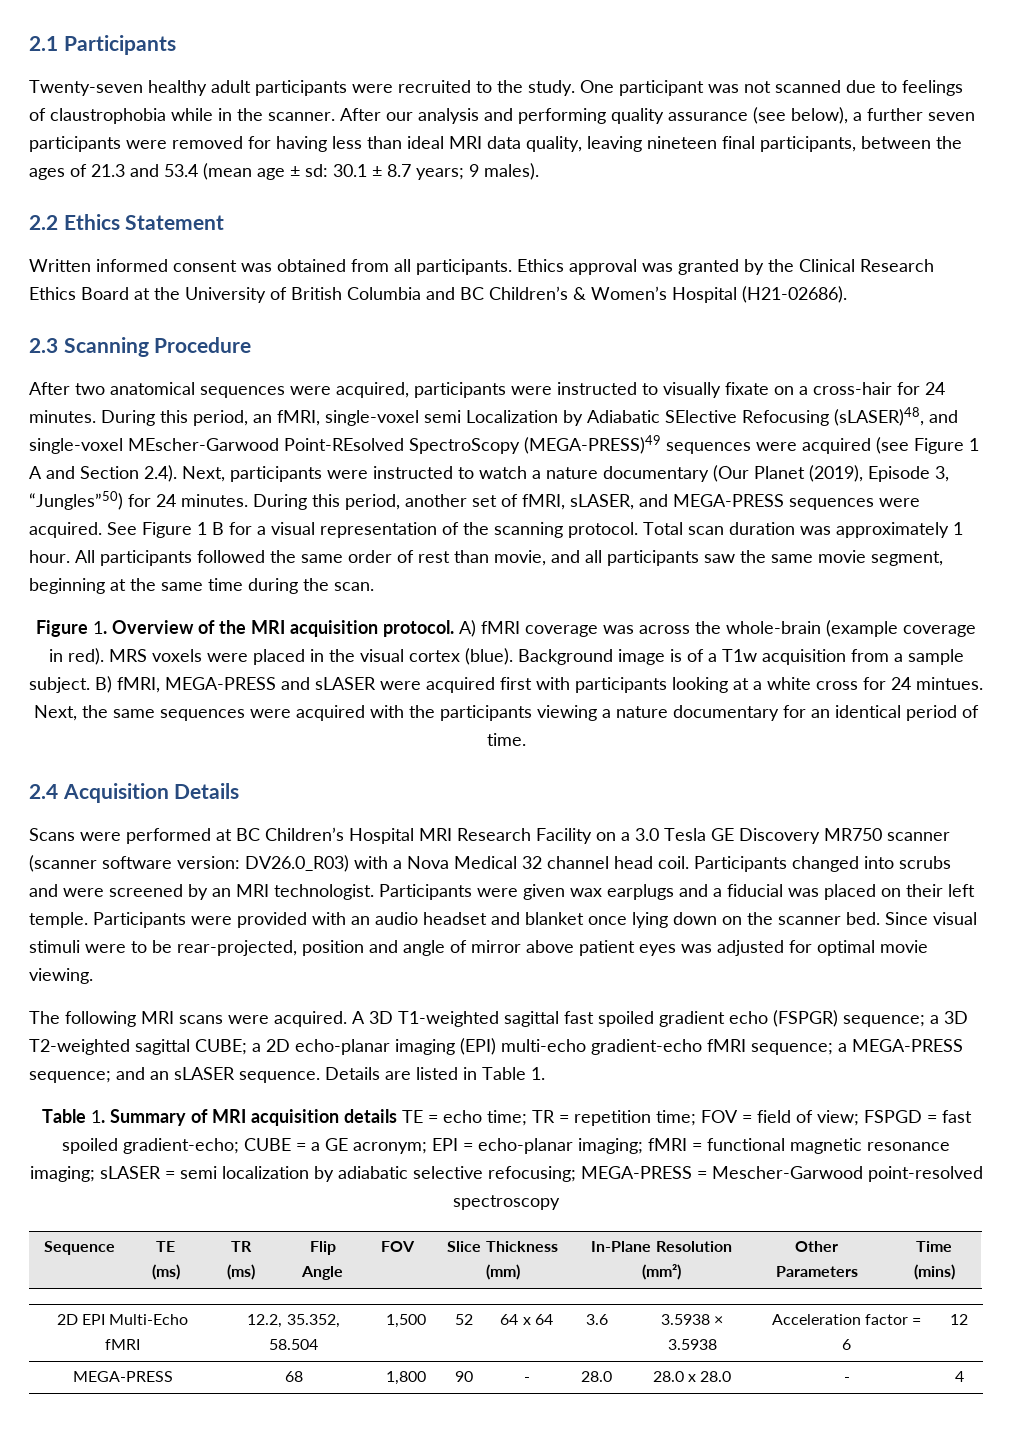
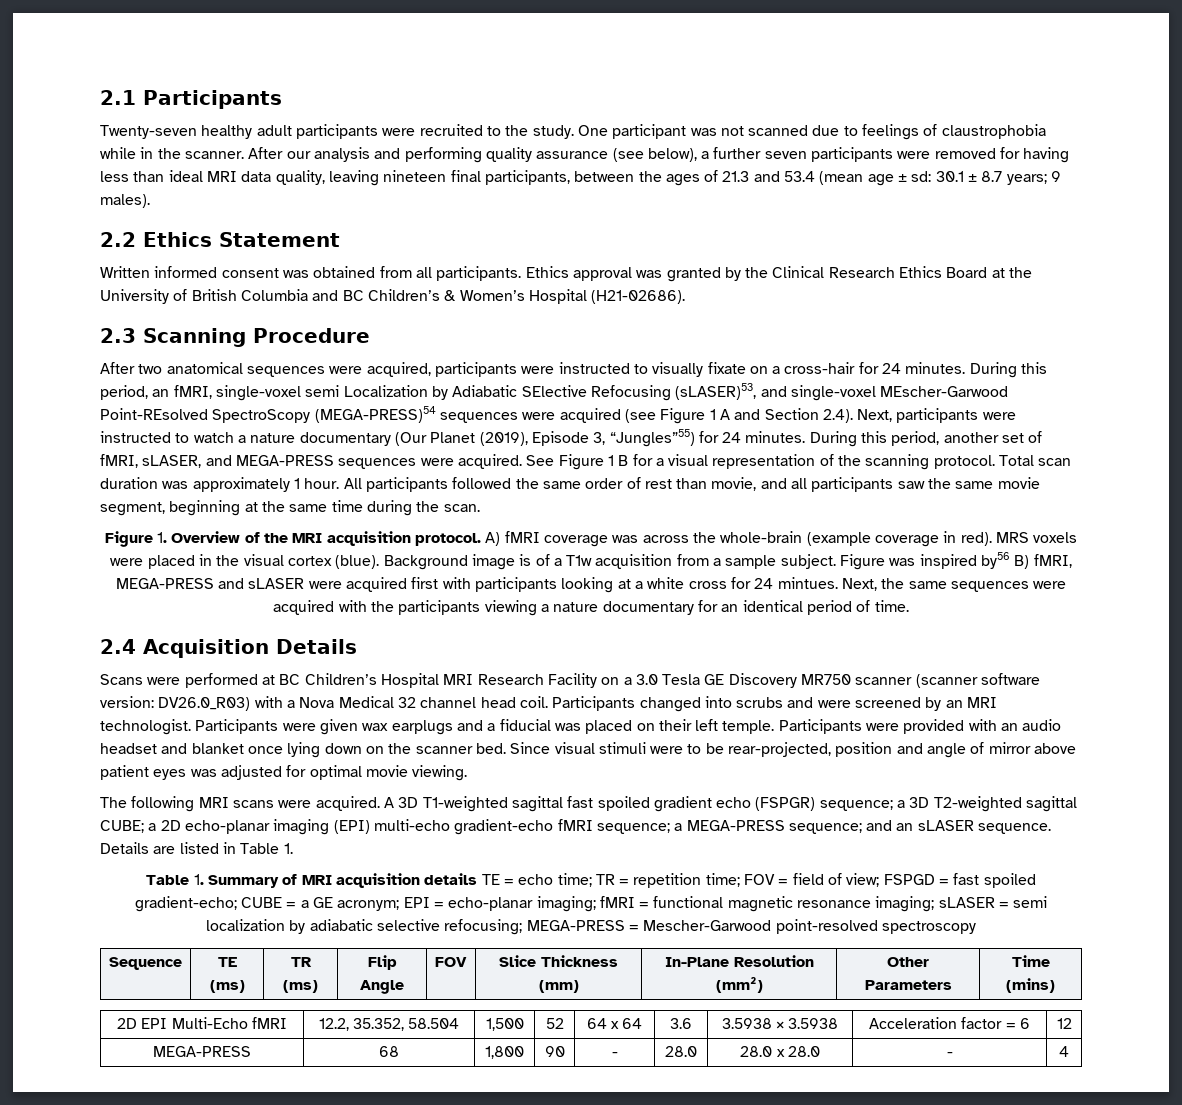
[834,407,924,426] (sLASER)48, -> [675,383,757,400] (sLASER)53,
[524,435,661,454] (MEGA-PRESS)49 -> [314,406,436,423] (MEGA-PRESS)54
[29,491,123,510] “Jungles”50) -> [609,429,695,447] “Jungles”55)
(90, 685) none -> [840,552,1011,570] Figure was inspired by56

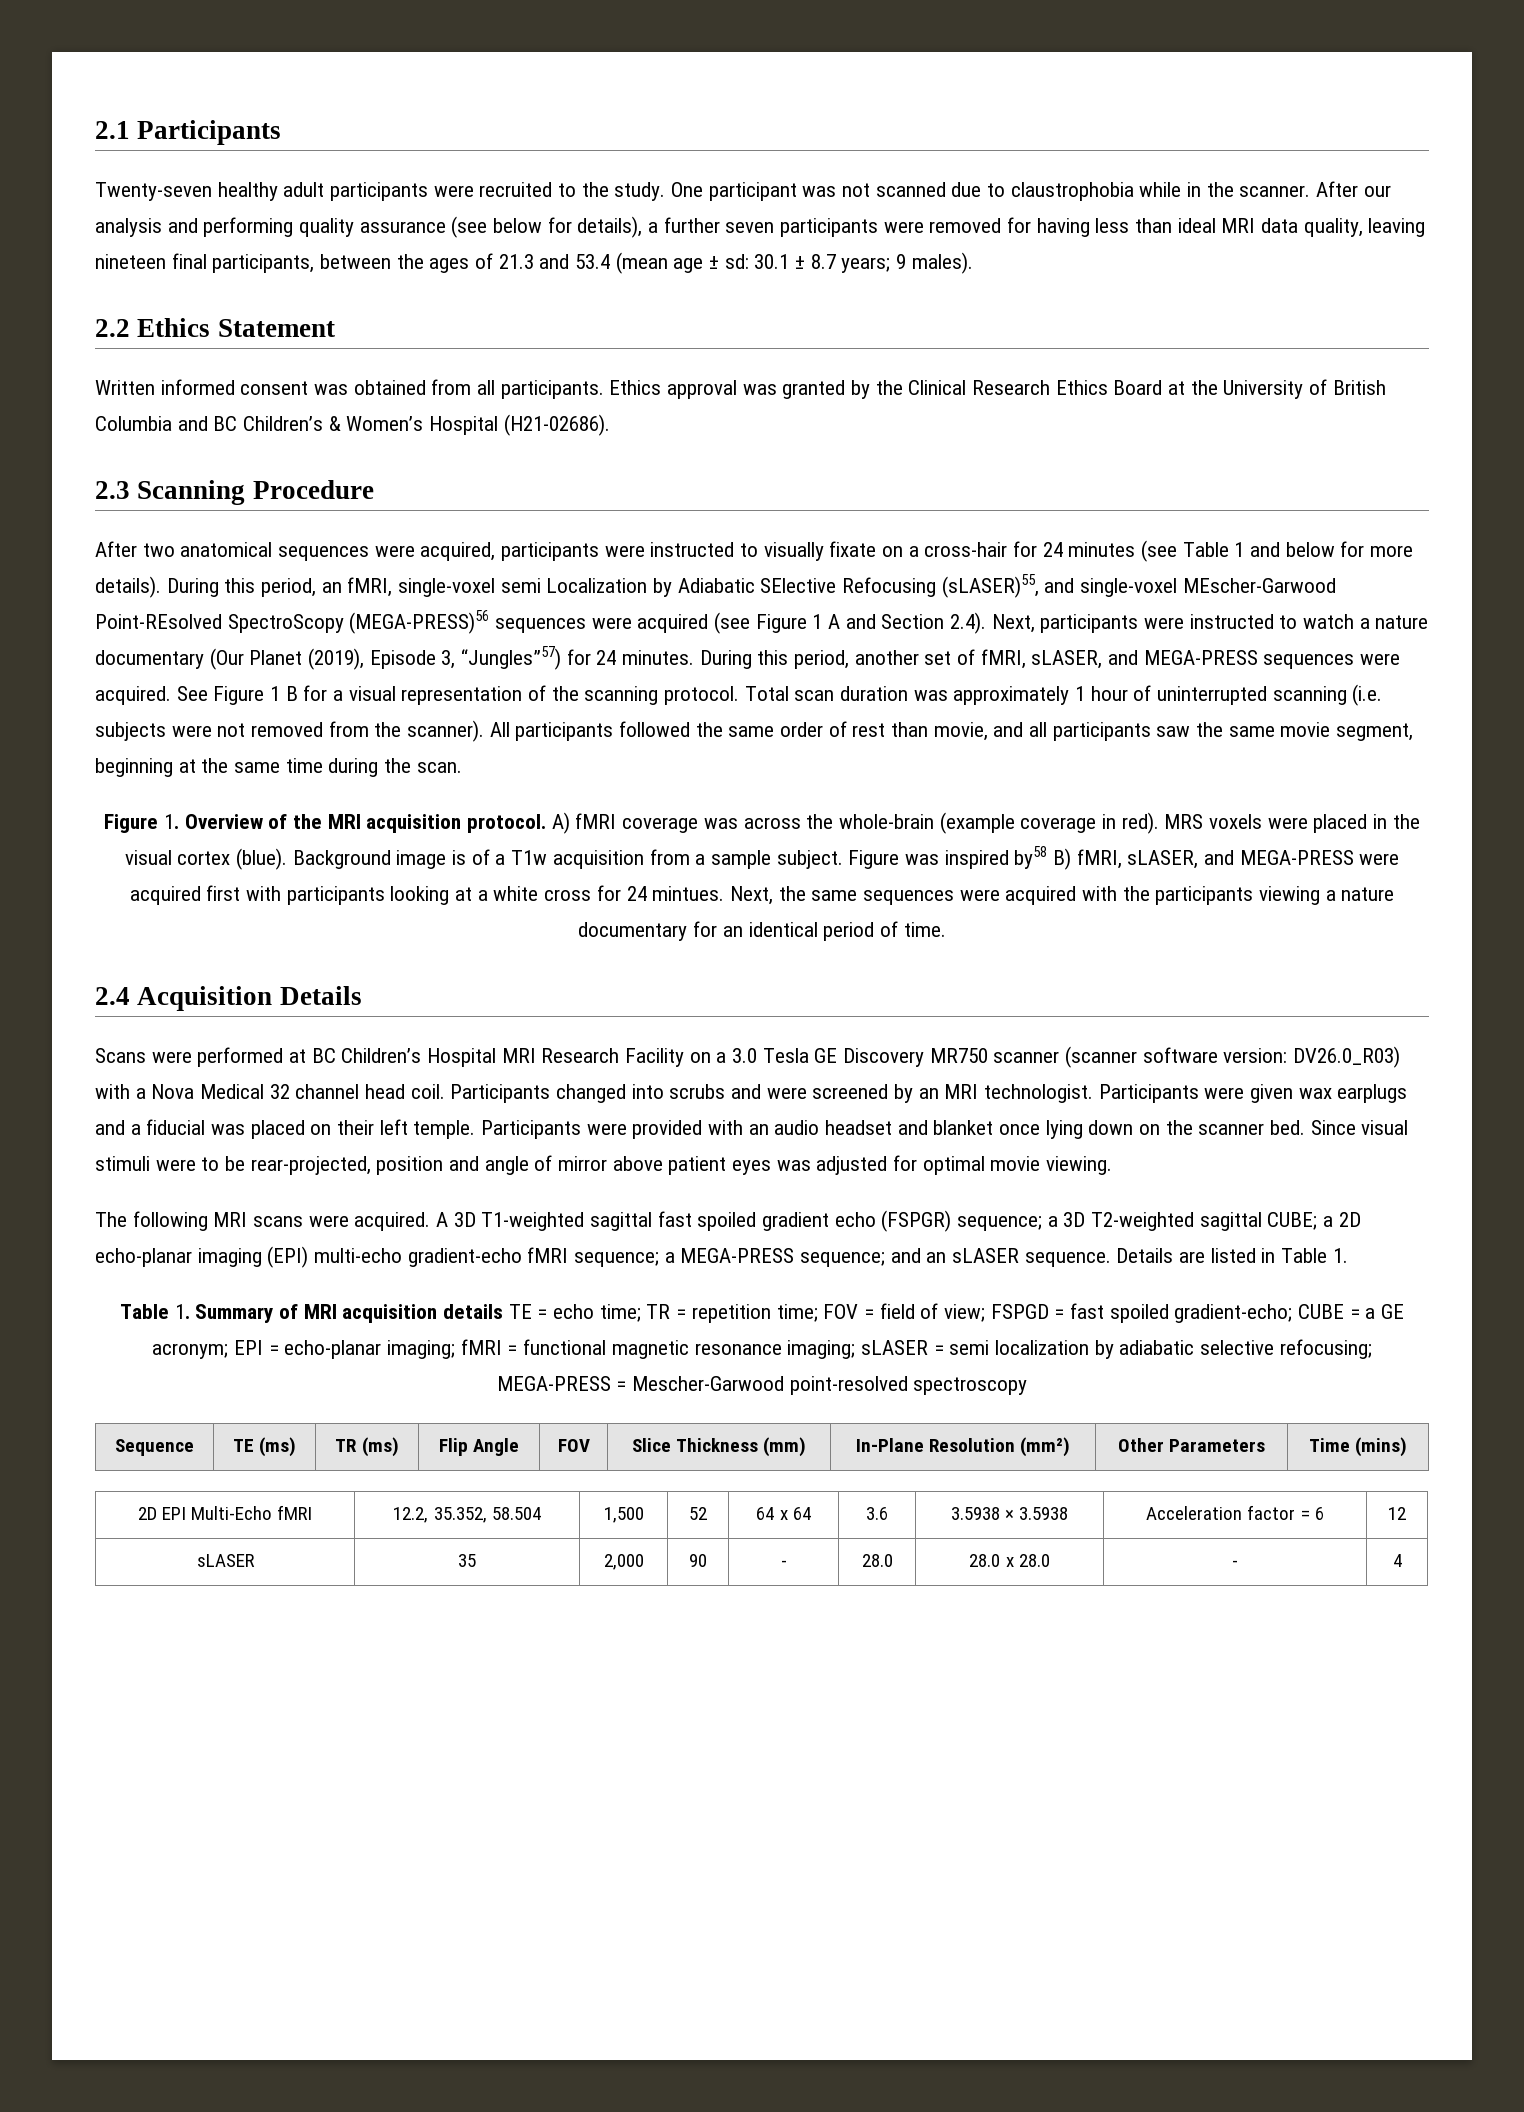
[862,124,938,140] feelings of -> (1006, 190) none
[647,148,697,162] below), -> [493,216,643,238] below for details),
[905,362,966,374] minutes. -> [1068,540,1414,562] [95,576,161,598] minutes (see Table 1 and below for more details).
[675,383,757,400] (sLASER)53, -> [941,574,1039,598] (sLASER)55,
[314,406,436,423] (MEGA-PRESS)54 -> [349,610,490,634] (MEGA-PRESS)56
[609,429,695,447] “Jungles”55) -> [461,646,562,670] “Jungles”57)
[304,478,340,489] hour. -> [1090,684,1383,706] [95,720,485,742] hour of uninterrupted scanning (i.e. subjects were not removed from the scanner).
[981,552,1011,569] by56 -> [1014,846,1048,869] by58
[115,578,305,589] MEGA-PRESS and sLASER -> [1127,850,1354,869] sLASER, and MEGA-PRESS
[153,1046,251,1057] [379,1046,399,1057] [485,1046,524,1059] MEGA-PRESS | 68 | 1,800 -> [196,1554,255,1567] [458,1554,476,1567] [603,1554,644,1570] sLASER | 35 | 2,000

